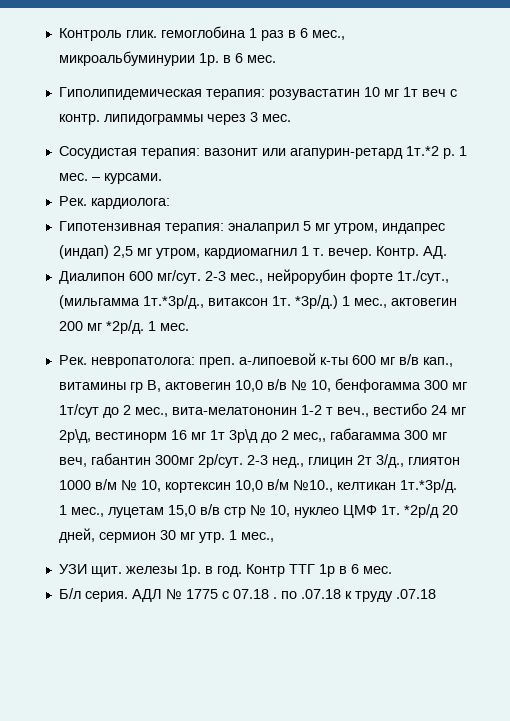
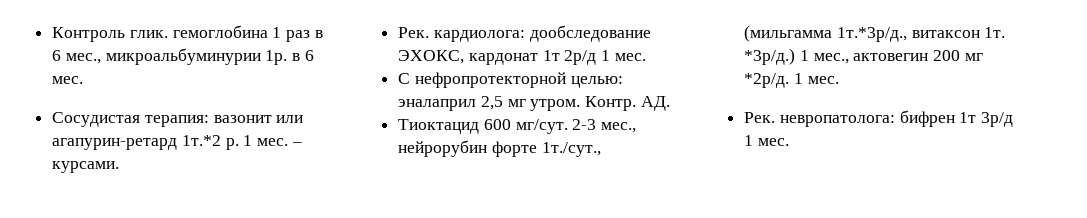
[58,87,457,100] [58,112,291,125] // Гиполипидемическая терапия: розувастатин 10 мг 1т веч с контр. липидограммы через 3 мес. -> (84, 80) none
[58,221,445,234] [58,245,372,259] // Гипотензивная терапия: эналаприл 5 мг утром, индапрес (индап) 2,5 мг утром, кардиомагнил 1 т. вечер. -> [529,25,651,42] [398,50,646,65] [398,72,623,88] [398,96,581,111] дообследование ЭХОКС, кардонат 1т 2р/д 1 мес. // С нефропротекторной целью: эналаприл 2,5 мг утром.
[58,271,125,284] Диалипон -> [398,119,480,134] Тиоктацид
[198,353,453,368] [58,378,467,393] [58,403,466,418] [58,428,447,443] [58,453,460,468] [58,479,457,493] [58,504,458,518] [58,528,274,543] [58,564,392,577] [58,588,436,602] преп. а-липоевой к-ты 600 мг в/в кап., витамины гр В, актовегин 10,0 в/в № 10, бенфогамма 300 мг 1т/сут до 2 мес., вита-мелатононин 1-2 т веч., вестибо 24 мг 2р\д, вестинорм 16 мг 1т 3р\д до 2 мес,, габагамма 300 мг веч, габантин 300мг 2р/сут. 2-3 нед., глицин 2т 3/д., глиятон 1000 в/м № 10, кортексин 10,0 в/м №10., келтикан 1т.*3р/д. 1 мес., луцетам 15,0 в/в стр № 10, нуклео ЦМФ 1т. *2р/д 20 дней, сермион 30 мг утр. 1 мес., // УЗИ щит. железы 1р. в год. Контр ТТГ 1р в 6 мес. // Б/л серия. АДЛ № 1775 с 07.18 . по .07.18 к труду .07.18 -> [899,110,1014,127] [744,135,789,146] бифрен 1т 3р/д 1 мес.

